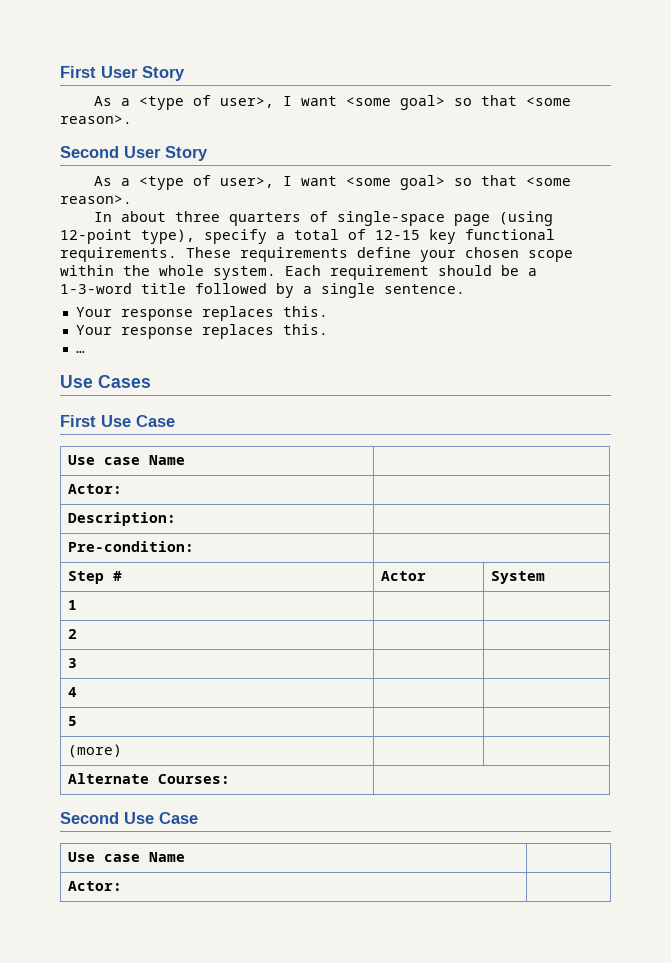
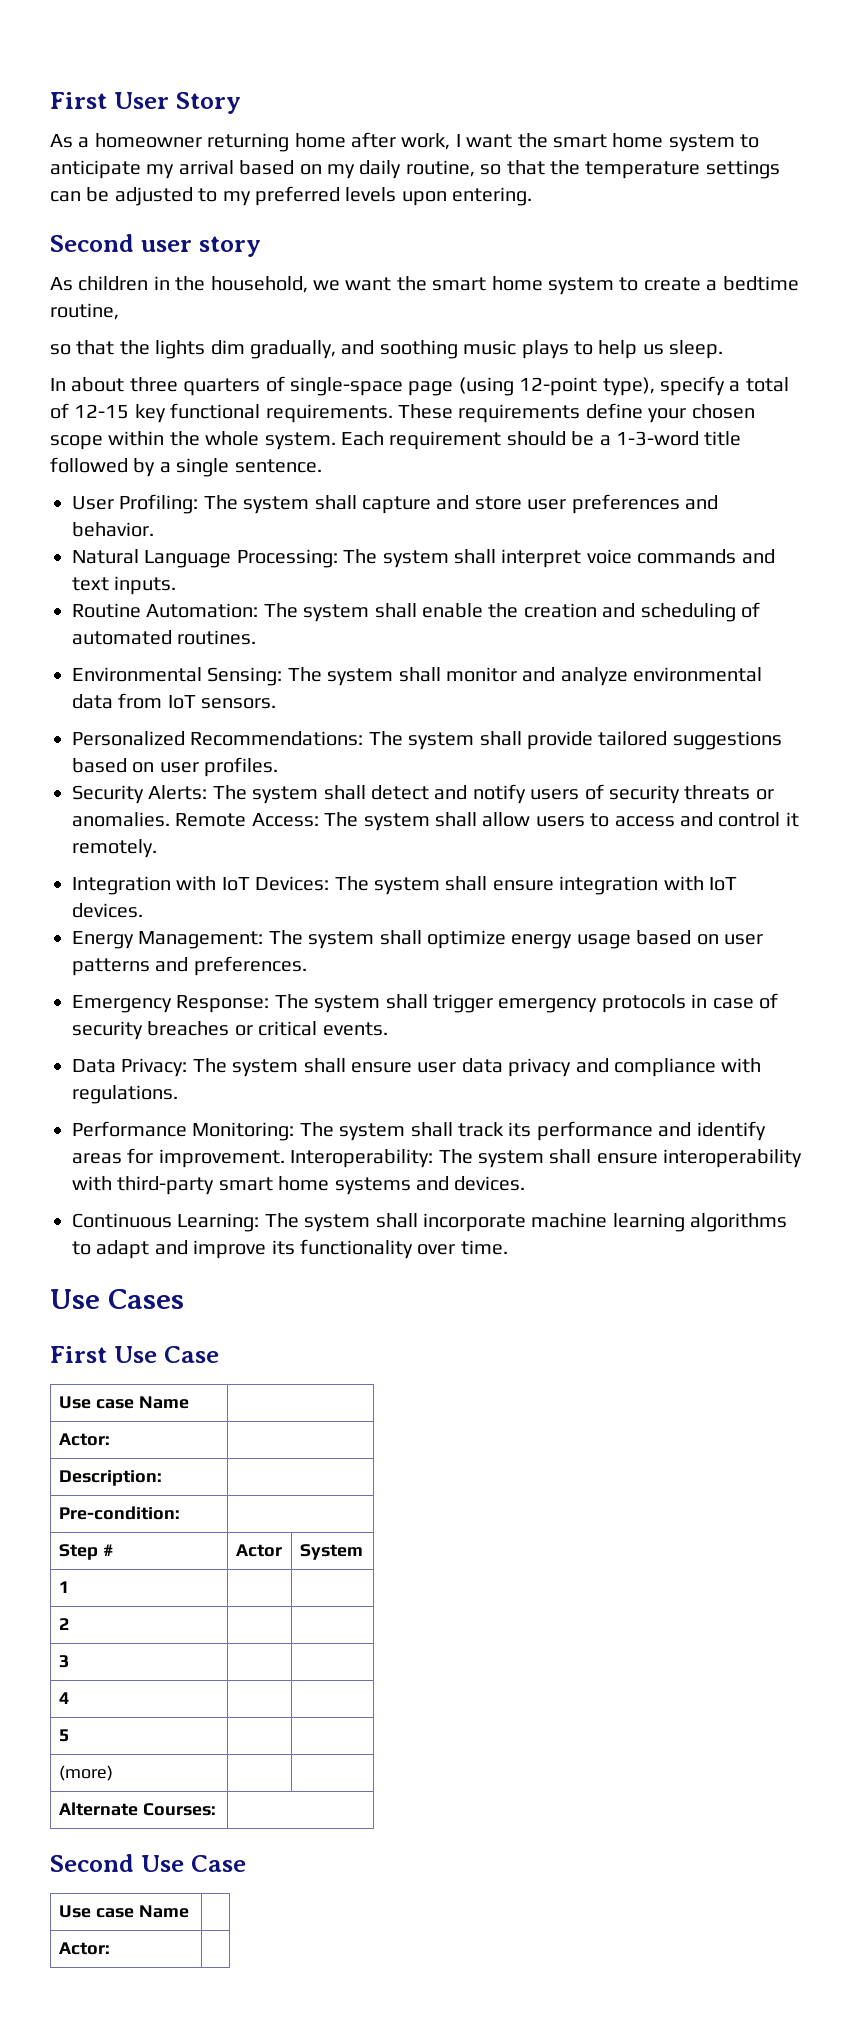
[138,95,571,110] [60,115,132,124] [60,146,208,161] [93,175,571,190] [60,195,132,204] <type of user>, I want <some goal> so that <some reason>. // Second User Story // As a <type of user>, I want <some goal> so that <some reason>. -> [94,132,760,152] [50,160,780,179] [50,186,533,206] [50,234,261,257] [50,276,799,295] [50,303,119,320] [50,340,724,359] homeowner returning home after work, I want the smart home system to anticipate my arrival based on my daily routine, so that the temperature settings can be adjusted to my preferred levels upon entering. // Second user story // As children in the household, we want the smart home system to create a bedtime routine, // so that the lights dim gradually, and soothing music plays to help us sleep.
[75,306,328,321] [75,324,328,339] [75,351,85,353] Your response replaces this. // Your response replaces this. // … -> [72,494,718,514] [72,522,154,537] [72,549,775,568] [72,576,177,595] [72,602,760,622] [72,630,257,645] [72,667,763,686] [72,693,277,709] [72,731,782,750] [72,757,279,777] [72,784,774,804] [72,812,799,831] [72,839,157,858] [72,876,737,895] [72,903,143,918] [72,930,763,949] [72,956,307,976] [72,993,778,1013] [72,1021,388,1040] [72,1058,762,1077] [72,1085,178,1104] [72,1121,766,1141] [72,1148,803,1168] [72,1176,526,1195] [72,1213,788,1232] [72,1239,508,1259] User Profiling: The system shall capture and store user preferences and behavior. // Natural Language Processing: The system shall interpret voice commands and text inputs. // Routine Automation: The system shall enable the creation and scheduling of automated routines. // Environmental Sensing: The system shall monitor and analyze environmental data from IoT sensors. // Personalized Recommendations: The system shall provide tailored suggestions based on user profiles. // Security Alerts: The system shall detect and notify users of security threats or anomalies. Remote Access: The system shall allow users to access and control it remotely. // Integration with IoT Devices: The system shall ensure integration with IoT devices. // Energy Management: The system shall optimize energy usage based on user patterns and preferences. // Emergency Response: The system shall trigger emergency protocols in case of security breaches or critical events. // Data Privacy: The system shall ensure user data privacy and compliance with regulations. // Performance Monitoring: The system shall track its performance and identify areas for improvement. Interoperability: The system shall ensure interoperability with third-party smart home systems and devices. // Continuous Learning: The system shall incorporate machine learning algorithms to adapt and improve its functionality over time.

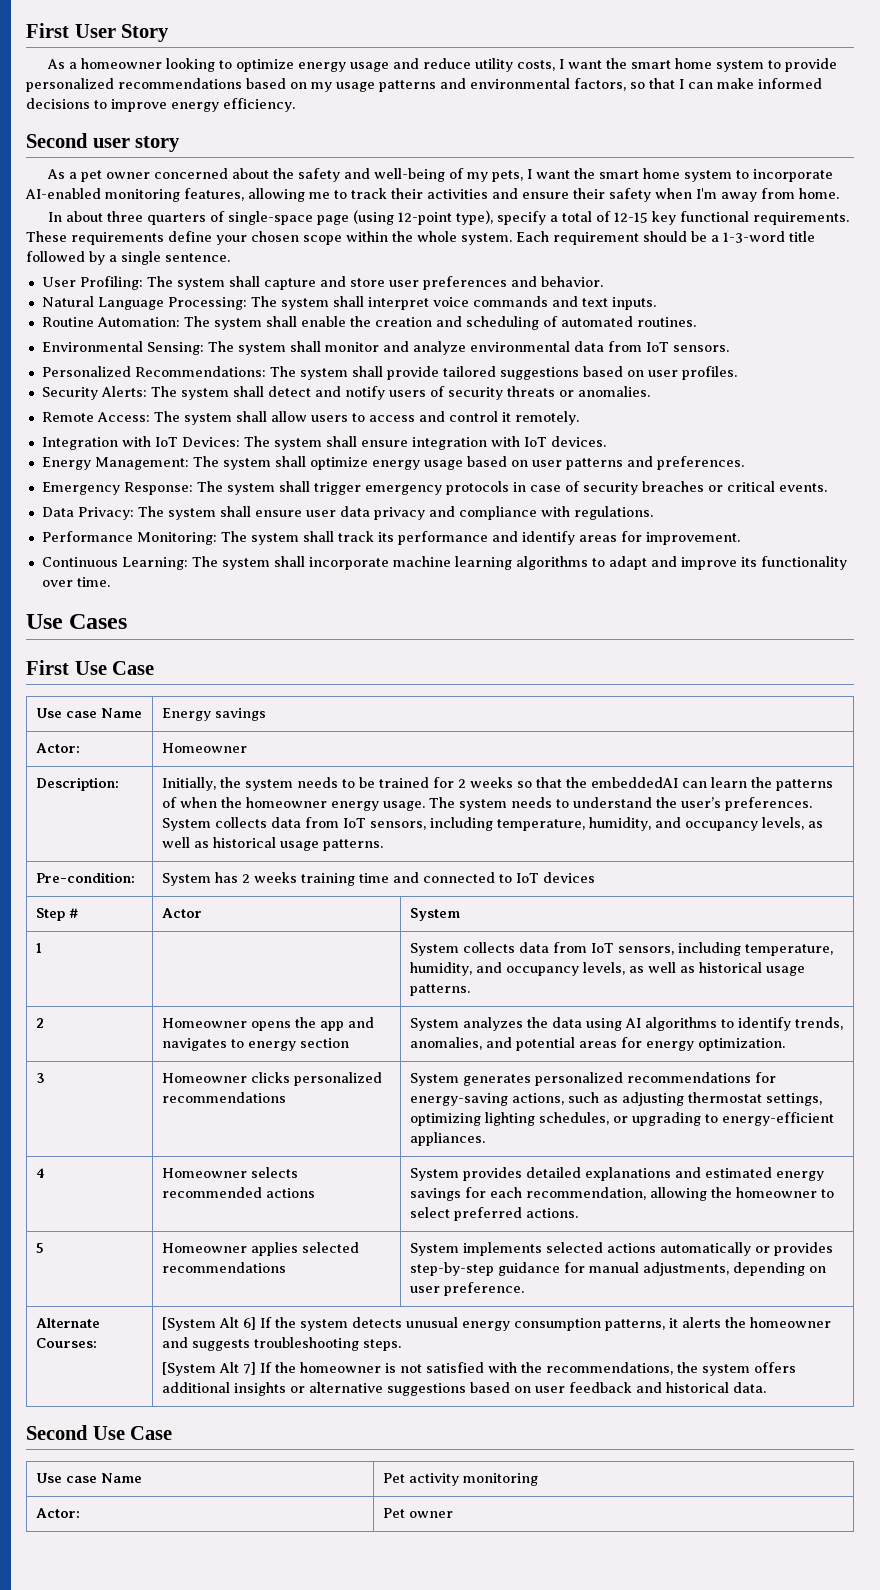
[207,132,760,152] [50,160,780,179] [50,186,533,206] [50,234,261,257] [50,276,799,295] [50,303,119,320] [50,340,724,359] returning home after work, I want the smart home system to anticipate my arrival based on my daily routine, so that the temperature settings can be adjusted to my preferred levels upon entering. // Second user story // As children in the household, we want the smart home system to create a bedtime routine, // so that the lights dim gradually, and soothing music plays to help us sleep. -> [165,58,837,72] [26,78,822,92] [26,98,295,112] [26,133,181,152] [46,168,833,182] [25,188,839,202] looking to optimize energy usage and reduce utility costs, I want the smart home system to provide personalized recommendations based on my usage patterns and environmental factors, so that I can make informed decisions to improve energy efficiency. // Second user story // As a pet owner concerned about the safety and well-being of my pets, I want the smart home system to incorporate AI-enabled monitoring features, allowing me to track their activities and ensure their safety when I'm away from home.
(170, 819) none -> (650, 391) //
[290,1149,803,1168] [72,1176,526,1195] Interoperability: The system shall ensure interoperability with third-party smart home systems and devices. -> (740, 538) none
[58,1433,110,1446] // Actor: | -> [162,708,267,721] [36,743,81,753] [162,743,248,753] Energy savings // Actor: | Homeowner
[58,1506,180,1520] // Pre-condition: | -> [162,777,834,791] [162,797,813,811] [162,817,824,831] [162,837,384,851] [36,872,136,883] [162,872,596,886] Initially, the system needs to be trained for 2 weeks so that the embeddedAI can learn the patterns of when the homeowner energy usage. The system needs to understand the user’s preferences. System collects data from IoT sensors, including temperature, humidity, and occupancy levels, as well as historical usage patterns. // Pre-condition: | System has 2 weeks training time and connected to IoT devices
[58,1618,69,1630] [58,1655,69,1668] [58,1692,69,1704] [58,1729,69,1742] [58,1765,113,1781] [58,1802,216,1816] // 2 | | // 3 | | // 4 | | // 5 | | // (more) | | // Alternate Courses: | -> [410,942,834,956] [410,962,806,976] [410,984,471,996] [36,1018,45,1028] [162,1017,375,1031] [162,1038,350,1051] [410,1017,844,1031] [410,1037,786,1051] [36,1073,46,1083] [162,1072,383,1086] [162,1092,287,1103] [410,1072,777,1086] [410,1092,823,1106] [410,1112,835,1126] [410,1132,486,1146] [36,1168,45,1178] [162,1167,299,1178] [162,1187,316,1198] [410,1167,825,1181] [410,1187,835,1201] [410,1207,579,1221] [36,1243,45,1253] [162,1242,360,1256] [162,1262,287,1273] [410,1242,834,1256] [410,1262,827,1276] [410,1282,525,1296] [36,1318,101,1328] [36,1338,98,1348] [162,1317,832,1331] [162,1337,402,1351] [162,1362,797,1376] [162,1382,767,1396] System collects data from IoT sensors, including temperature, humidity, and occupancy levels, as well as historical usage patterns. // 2 | Homeowner opens the app and navigates to energy section | System analyzes the data using AI algorithms to identify trends, anomalies, and potential areas for energy optimization. // 3 | Homeowner clicks personalized recommendations | System generates personalized recommendations for energy-saving actions, such as adjusting thermostat settings, optimizing lighting schedules, or upgrading to energy-efficient appliances. // 4 | Homeowner selects recommended actions | System provides detailed explanations and estimated energy savings for each recommendation, allowing the homeowner to select preferred actions. // 5 | Homeowner applies selected recommendations | System implements selected actions automatically or provides step-by-step guidance for manual adjustments, depending on user preference. // Alternate Courses: | [System Alt 6] If the system detects unusual energy consumption patterns, it alerts the homeowner and suggests troubleshooting steps. // [System Alt 7] If the homeowner is not satisfied with the recommendations, the system offers additional insights or alternative suggestions based on user feedback and historical data.
[58,1942,110,1955] // Actor: | -> [383,1473,539,1486] [36,1508,81,1518] [383,1508,454,1518] Pet activity monitoring // Actor: | Pet owner

